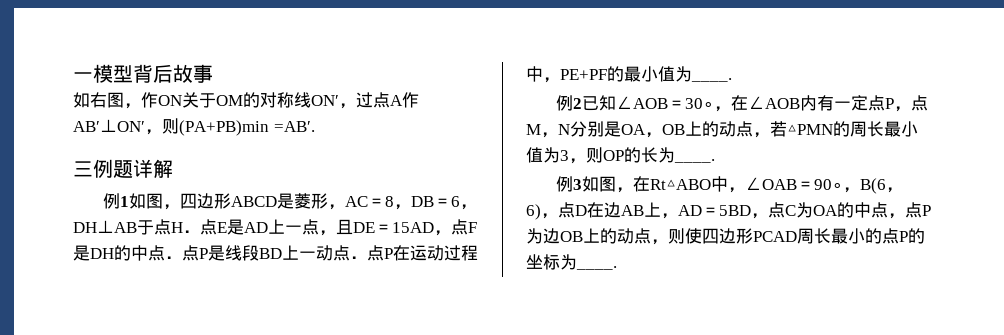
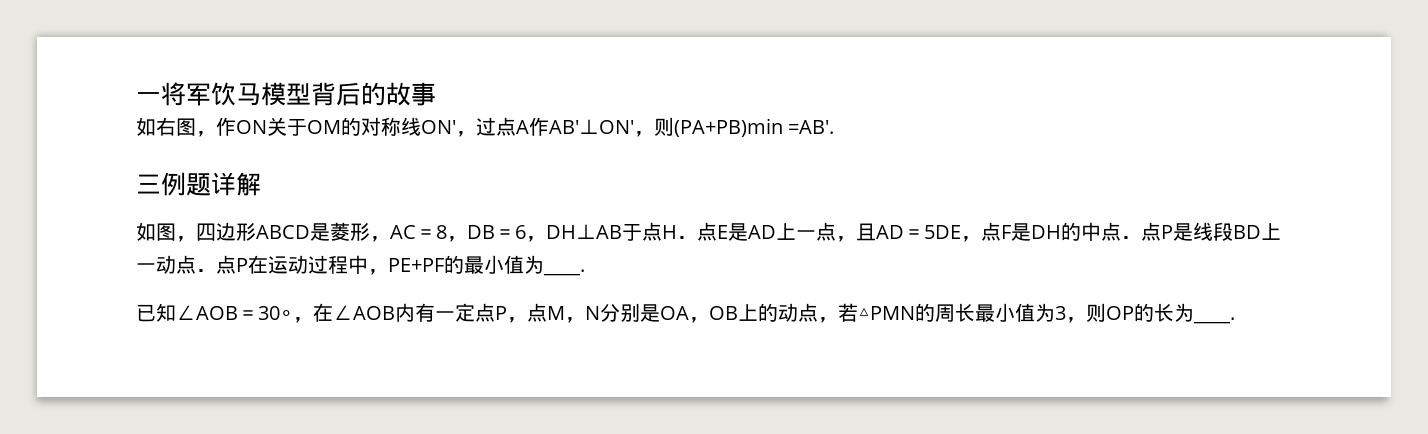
[73,72,93,81] 一 -> [136,82,261,106] 一将军饮马
(173, 73) none -> [361,82,386,106] 的
[103,193,130,209] 例1 -> (261, 184) none
[353,222,434,233] DE＝15AD -> [876,225,961,239] AD＝5DE
[556,95,583,111] 例2 -> (585, 272) none
[556,176,904,194] [526,202,931,220] [526,228,925,245] [526,254,617,270] // 例3如图，在Rt△ABO中，∠OAB＝90∘，B(6，6)，点D在边AB上，AD＝5BD，点C为OA的中点，点P为边OB上的动点，则使四边形PCAD周长最小的点P的坐标为____. -> (1235, 320) none

